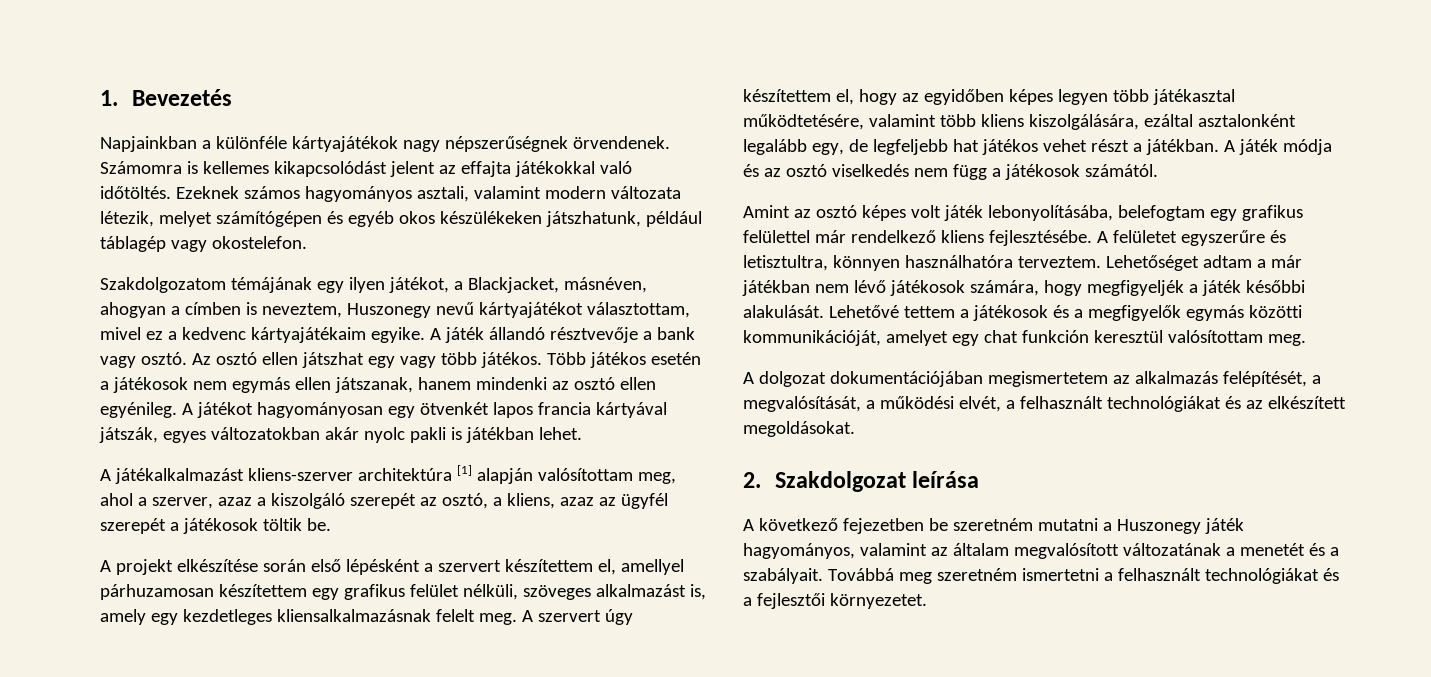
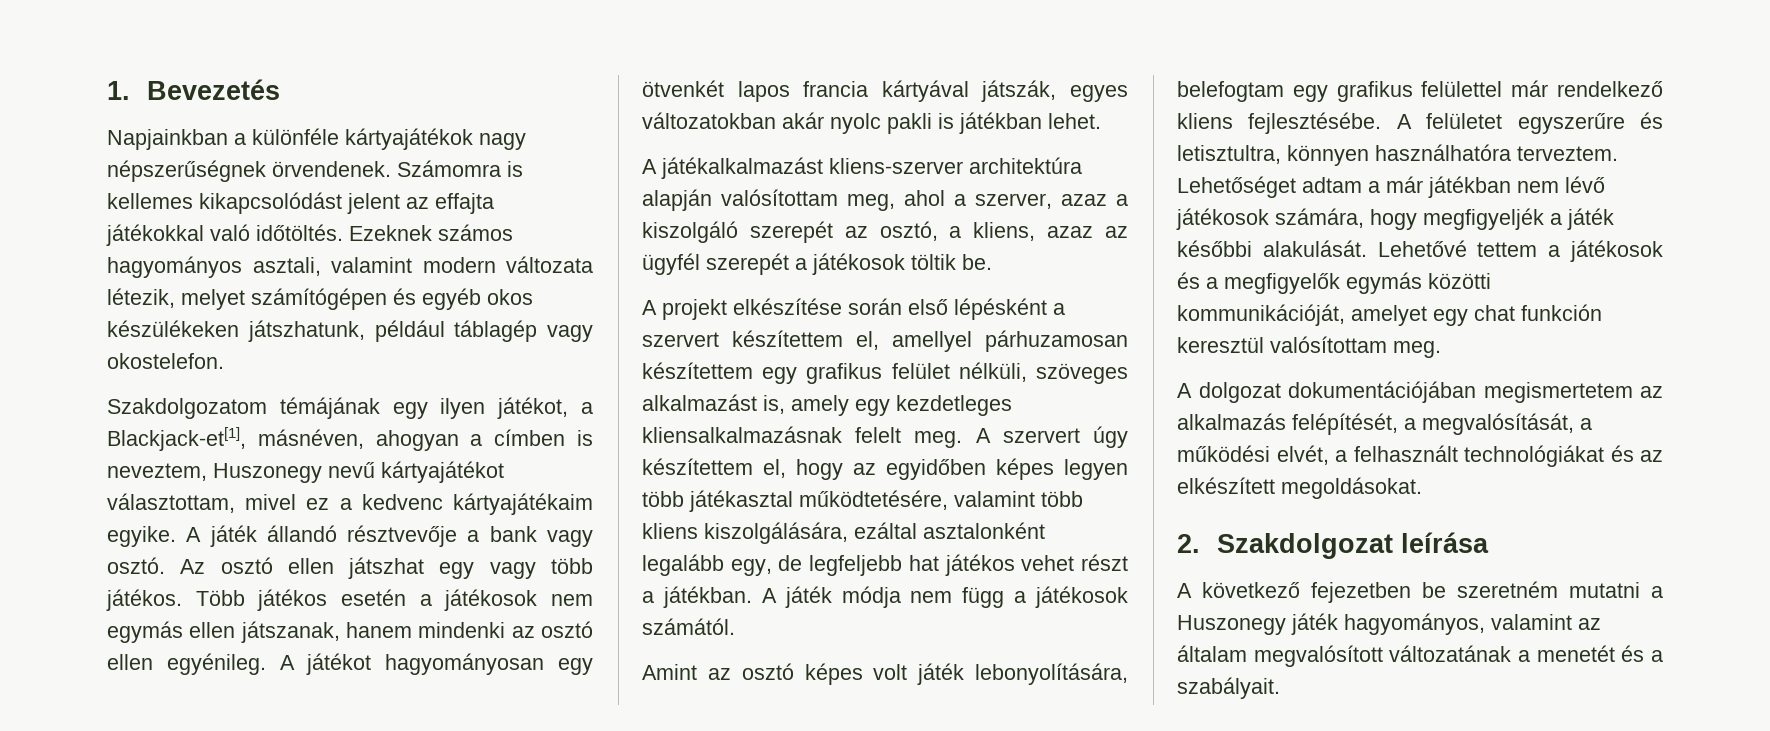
[467,277,559,293] Blackjacket, -> [107,427,246,451] Blackjack-et[1],
[456,465,472,476] [1] -> (1082, 165) none
[743,164,909,177] és az osztó viselkedés -> (901, 597) none
[987,205,1113,221] lebonyolításába, -> [975,663,1128,685] lebonyolítására,
[827,568,1339,584] [743,593,927,609] Továbbá meg szeretném ismertetni a felhasznált technológiákat és a fejlesztői környezetet. -> (1280, 688) none

